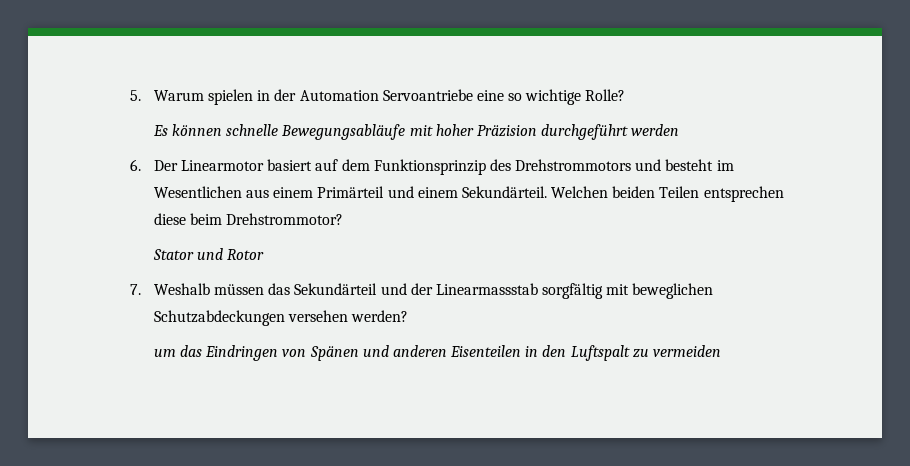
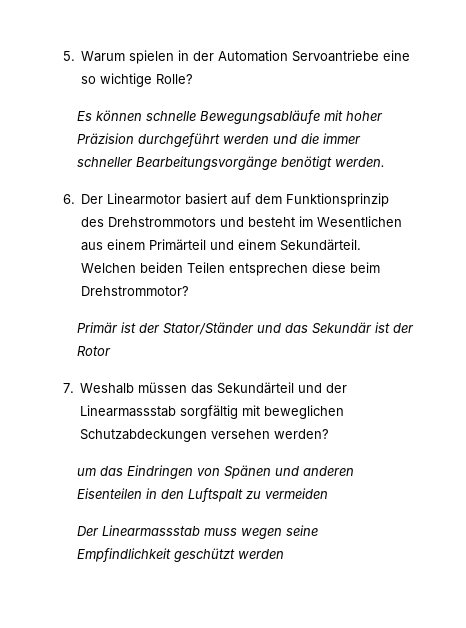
(680, 130) none -> [273,133,362,144] [77,156,386,170] und die immer schneller Bearbeitungsvorgänge benötigt werden.
[152,248,224,260] Stator und -> [77,322,415,335] Primär ist der Stator/Ständer und das Sekundär ist der
(722, 351) none -> [77,525,319,539] [77,548,285,562] // Der Linearmassstab muss wegen seine Empfindlichkeit geschützt werden

